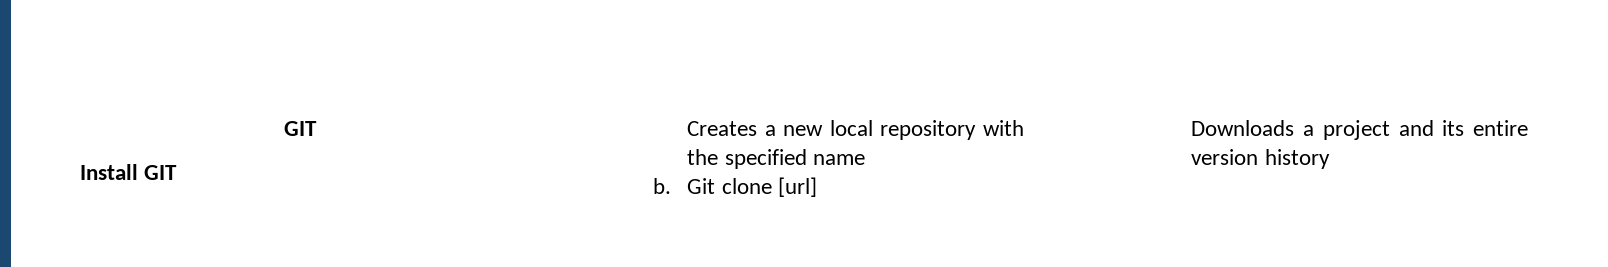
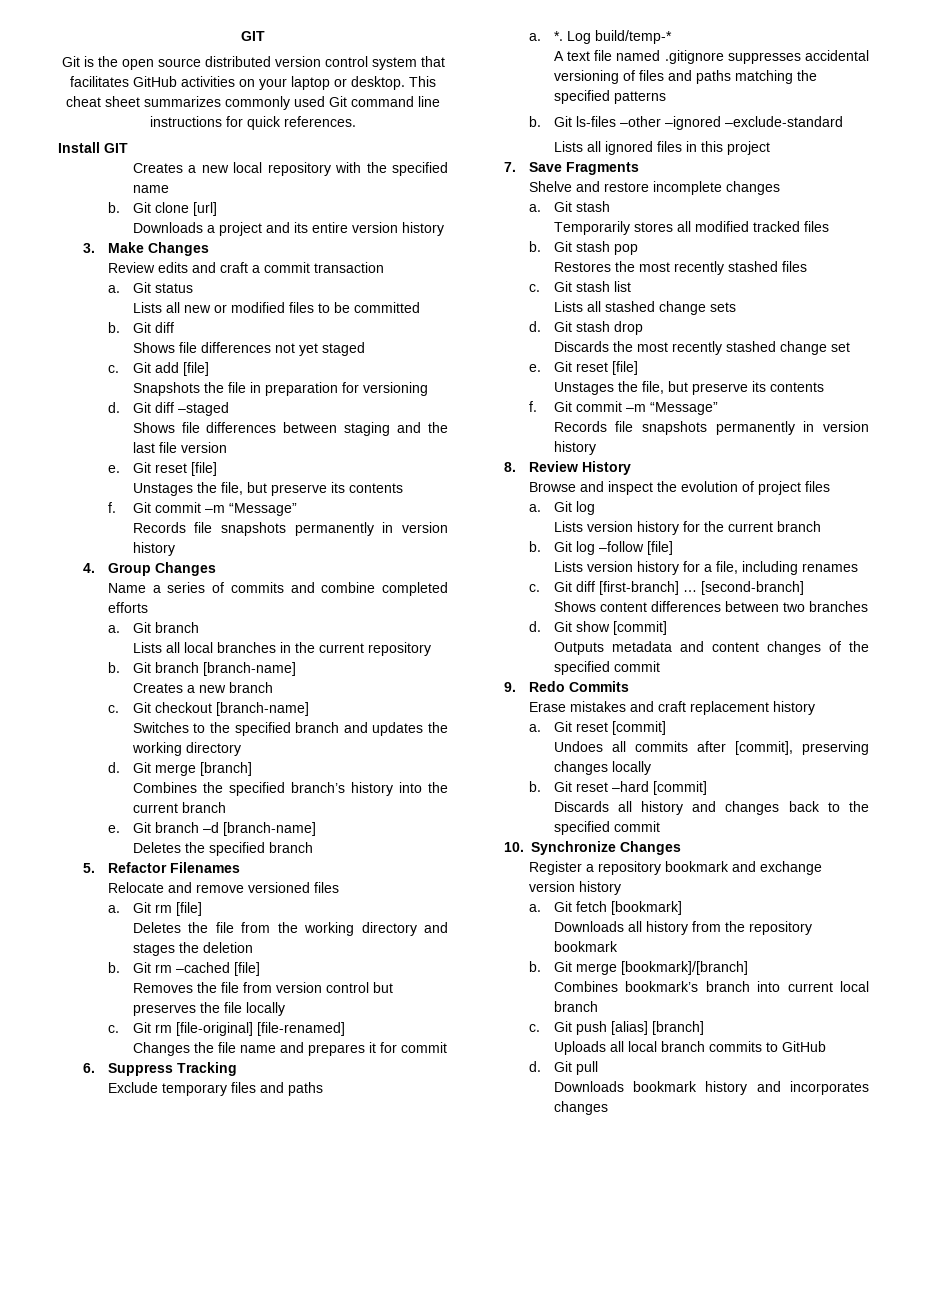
[284,121,317,136] GIT -> [241,31,265,41] [61,56,445,70] [70,76,436,90] [66,96,440,110] [150,116,356,130] GIT // Git is the open source distributed version control system that facilitates GitHub activities on your laptop or desktop. This cheat sheet summarizes commonly used Git command line instructions for quick references.
(1330, 159) none -> [82,242,209,256] [107,262,384,273] [107,282,193,293] [132,302,420,313] [107,322,174,333] [132,342,365,356] [107,362,209,376] [132,382,428,396] [107,402,229,416] [132,422,449,436] [132,442,227,453] [107,462,217,476] [132,482,403,496] [107,502,297,516] [132,522,448,536] [132,542,175,556] [82,562,216,576] [107,582,448,596] [107,602,148,613] [107,622,199,633] [132,642,431,656] [107,662,296,676] [132,682,273,693] [107,702,309,716] [132,722,449,736] [131,742,241,756] [107,762,252,776] [132,782,448,796] [132,802,226,813] [107,822,316,836] [132,842,313,856] [82,862,240,873] [107,882,339,893] [107,902,202,916] [132,922,448,936] [132,942,253,956] [107,962,260,976] [132,982,393,993] [132,1002,285,1016] [107,1022,345,1036] [132,1042,447,1056] [82,1062,237,1076] [107,1082,323,1096] [528,30,672,44] [553,50,869,64] [553,70,817,84] [553,90,666,104] [528,116,843,130] [553,141,770,155] [503,162,639,175] [528,181,780,195] [528,201,610,212] [553,221,829,235] [528,241,638,255] [553,261,807,275] [528,281,631,292] [553,301,736,315] [528,321,643,335] [553,341,850,355] [528,361,638,375] [553,381,824,395] [528,401,718,415] [553,421,869,435] [553,441,596,455] [503,461,631,475] [528,481,830,495] [528,501,595,515] [553,521,821,535] [528,541,673,555] [553,561,858,575] [528,581,804,595] [553,601,868,612] [528,621,667,635] [553,641,869,655] [553,661,660,675] [503,681,629,692] [528,701,815,715] [528,721,666,735] [553,741,869,755] [553,761,651,775] [528,781,707,795] [553,801,869,815] [553,821,660,835] [503,841,681,855] [528,861,822,875] [528,881,621,895] [528,901,682,915] [553,921,812,935] [553,941,618,952] [528,961,748,975] [553,981,869,992] [553,1001,598,1012] [528,1021,704,1035] [553,1041,826,1055] [528,1061,598,1075] [553,1081,869,1095] [553,1101,608,1115] // 3. Make Changes // Review edits and craft a commit transaction // a. Git status // Lists all new or modified files to be committed // b. Git diff // Shows file differences not yet staged // c. Git add [file] // Snapshots the file in preparation for versioning // d. Git diff –staged // Shows file differences between staging and the last file version // e. Git reset [file] // Unstages the file, but preserve its contents // f. Git commit –m “Message” // Records file snapshots permanently in version history // 4. Group Changes // Name a series of commits and combine completed efforts // a. Git branch // Lists all local branches in the current repository // b. Git branch [branch-name] // Creates a new branch // c. Git checkout [branch-name] // Switches to the specified branch and updates the working directory // d. Git merge [branch] // Combines the specified branch’s history into the current branch // e. Git branch –d [branch-name] // Deletes the specified branch // 5. Refactor Filenames // Relocate and remove versioned files // a. Git rm [file] // Deletes the file from the working directory and stages the deletion // b. Git rm –cached [file] // Removes the file from version control but preserves the file locally // c. Git rm [file-original] [file-renamed] // Changes the file name and prepares it for commit // 6. Suppress Tracking // Exclude temporary files and paths // a. *. Log build/temp-* // A text file named .gitignore suppresses accidental versioning of files and paths matching the specified patterns // b. Git ls-files –other –ignored –exclude-standard // Lists all ignored files in this project // 7. Save Fragments // Shelve and restore incomplete changes // a. Git stash // Temporarily stores all modified tracked files // b. Git stash pop // Restores the most recently stashed files // c. Git stash list // Lists all stashed change sets // d. Git stash drop // Discards the most recently stashed change set // e. Git reset [file] // Unstages the file, but preserve its contents // f. Git commit –m “Message” // Records file snapshots permanently in version history // 8. Review History // Browse and inspect the evolution of project files // a. Git log // Lists version history for the current branch // b. Git log –follow [file] // Lists version history for a file, including renames // c. Git diff [first-branch] … [second-branch] // Shows content differences between two branches // d. Git show [commit] // Outputs metadata and content changes of the specified commit // 9. Redo Commits // Erase mistakes and craft replacement history // a. Git reset [commit] // Undoes all commits after [commit], preserving changes locally // b. Git reset –hard [commit] // Discards all history and changes back to the specified commit // 10. Synchronize Changes // Register a repository bookmark and exchange version history // a. Git fetch [bookmark] // Downloads all history from the repository bookmark // b. Git merge [bookmark]/[branch] // Combines bookmark’s branch into current local branch // c. Git push [alias] [branch] // Uploads all local branch commits to GitHub // d. Git pull // Downloads bookmark history and incorporates changes

